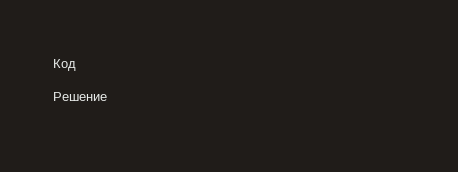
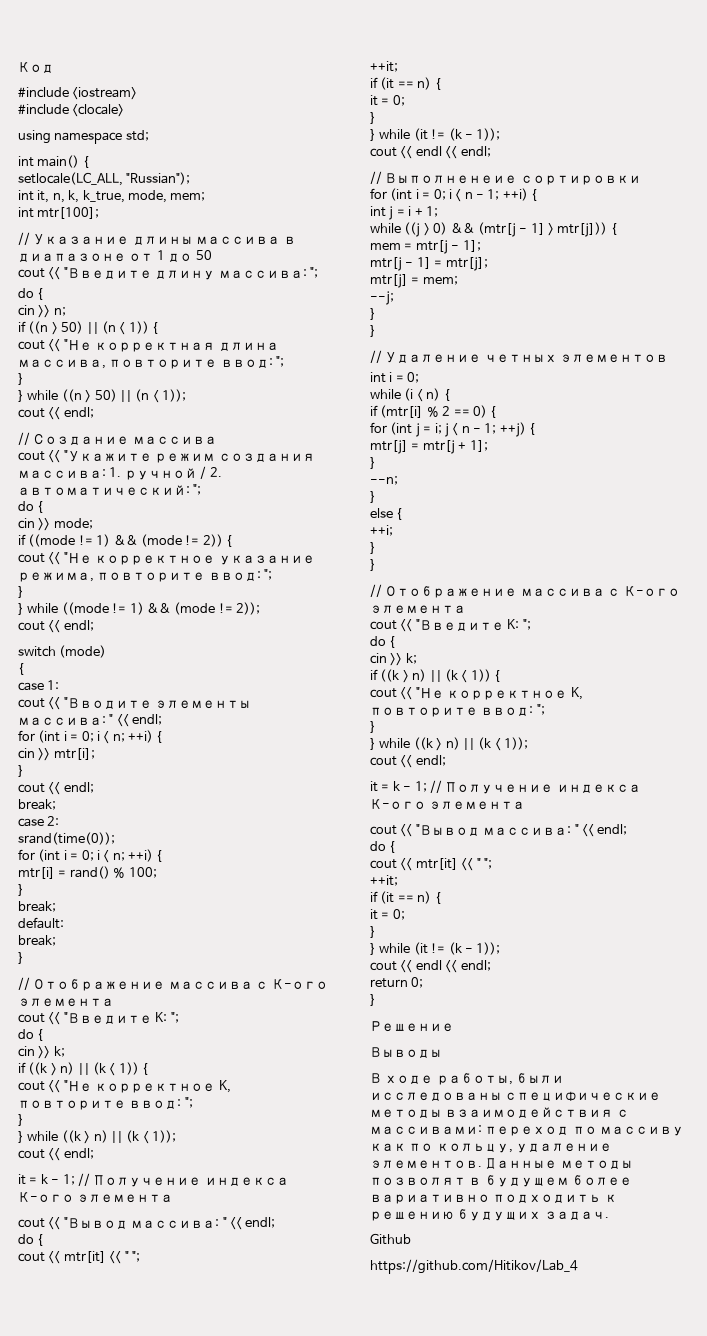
[53,92,107,101] Решение -> [18,87,138,100] [18,104,125,117] [18,130,149,144] [18,155,89,168] [18,172,191,186] [18,190,206,203] [18,207,100,219] [18,232,296,245] [18,250,212,262] [18,267,318,280] [18,288,44,300] [18,305,66,318] [18,321,158,335] [18,339,279,352] [18,356,285,369] [18,373,24,385] [18,389,186,403] [18,407,94,420] [18,432,217,445] [18,450,315,463] [18,466,222,480] [18,484,202,496] [18,501,44,513] [18,518,93,531] [18,534,232,547] [18,552,315,565] [18,569,273,582] [18,586,24,598] [18,602,260,615] [18,620,94,633] [18,645,107,658] [18,663,24,675] [18,680,60,691] [18,697,252,710] [18,714,163,727] [18,730,163,744] [18,748,95,761] [18,765,24,777] [18,782,94,795] [18,799,56,810] [18,816,60,827] [18,832,115,845] [18,849,163,863] [18,866,157,879] [18,884,24,896] [18,901,56,912] [18,917,64,929] [18,935,56,946] [18,952,24,964] [18,977,328,991] [18,998,114,1007] [18,1012,179,1025] [18,1029,44,1041] [18,1046,65,1059] [18,1062,148,1076] [18,1080,231,1093] [18,1097,193,1110] [18,1114,24,1126] [18,1130,176,1144] [18,1148,94,1161] [18,1173,289,1187] [18,1192,174,1203] [18,1217,276,1230] [18,1234,44,1246] [18,1251,140,1264] [370,61,398,72] [370,77,441,90] [370,95,405,106] [370,112,376,124] [370,128,501,141] [370,146,491,159] [370,171,641,185] [370,188,538,202] [370,206,438,220] [370,222,617,237] [370,240,481,254] [370,257,488,271] [370,274,458,288] [370,291,394,305] [370,308,376,320] [370,325,376,337] [370,350,669,363] [370,372,420,383] [370,388,450,402] [370,405,497,418] [370,422,536,437] [370,440,488,454] [370,457,376,469] [370,476,398,485] [370,491,376,503] [370,508,403,520] [370,525,393,536] [370,542,376,554] [370,559,376,571] [370,584,680,598] [370,605,466,614] [370,619,531,632] [370,636,396,648] [370,653,417,666] [370,669,500,683] [370,687,583,700] [370,704,545,717] [370,721,376,733] [370,737,528,751] [370,755,446,768] [370,780,641,794] [370,799,526,810] [370,824,628,837] [370,841,396,853] [370,858,492,871] [370,875,398,886] [370,891,441,904] [370,909,405,920] [370,926,376,938] [370,942,501,955] [370,960,491,973] [370,977,424,988] [370,994,376,1006] [370,1021,454,1032] [370,1047,442,1058] [370,1073,565,1085] [370,1091,662,1101] [370,1107,629,1118] [370,1125,685,1136] [370,1143,613,1153] [370,1158,633,1169] [370,1175,633,1187] [370,1194,617,1204] [370,1209,609,1221] [370,1233,411,1245] [370,1259,578,1274] #include <iostream> // #include <clocale> // using namespace std; // int main() { // setlocale(LC_ALL, "Russian"); // int it, n, k, k_true, mode, mem; // int mtr[100]; // // Указание длины массива в диапазоне от 1 до 50 // cout << "Введите длину массива: "; // do { // cin >> n; // if ((n > 50) || (n < 1)) { // cout << "Не корректная длина массива, повторите ввод: "; // } // } while ((n > 50) || (n < 1)); // cout << endl; // // Создание массива // cout << "Укажите режим создания массива: 1. ручной / 2. автоматический: "; // do { // cin >> mode; // if ((mode != 1) && (mode != 2)) { // cout << "Не корректное указание режима, повторите ввод: "; // } // } while ((mode != 1) && (mode != 2)); // cout << endl; // switch (mode) // { // case 1: // cout << "Вводите элементы массива: " << endl; // for (int i = 0; i < n; ++i) { // cin >> mtr[i]; // } // cout << endl; // break; // case 2: // srand(time(0)); // for (int i = 0; i < n; ++i) { // mtr[i] = rand() % 100; // } // break; // default: // break; // } // // Отображение массива с К-ого элемента // cout << "Введите K: "; // do { // cin >> k; // if ((k > n) || (k < 1)) { // cout << "Не корректное K, повторите ввод: "; // } // } while ((k > n) || (k < 1)); // cout << endl; // it = k - 1; // Получение индекса К-ого элемента // cout << "Вывод массива: " << endl; // do { // cout << mtr[it] << " "; // ++it; // if (it == n) { // it = 0; // } // } while (it != (k - 1)); // cout << endl << endl; // // Выполненеие сортировки // for (int i = 0; i < n - 1; ++i) { // int j = i + 1; // while ((j > 0) && (mtr[j - 1] > mtr[j])) { // mem = mtr[j - 1]; // mtr[j - 1] = mtr[j]; // mtr[j] = mem; // --j; // } // } // // Удаление четных элементов // int i = 0; // while (i < n) { // if (mtr[i] % 2 == 0) { // for (int j = i; j < n - 1; ++j) { // mtr[j] = mtr[j + 1]; // } // --n; // } // else { // ++i; // } // } // // Отображение массива с К-ого элемента // cout << "Введите K: "; // do { // cin >> k; // if ((k > n) || (k < 1)) { // cout << "Не корректное K, повторите ввод: "; // } // } while ((k > n) || (k < 1)); // cout << endl; // it = k - 1; // Получение индекса К-ого элемента // cout << "Вывод массива: " << endl; // do { // cout << mtr[it] << " "; // ++it; // if (it == n) { // it = 0; // } // } while (it != (k - 1)); // cout << endl << endl; // return 0; // } // Решение // Выводы // В ходе работы, были исследованы специфические методы взаимодействия с массивами: переход по массиву как по кольцу, удаление элементов. Данные методы позволят в будущем более вариативно подходить к решению будущих задач. // Github // https://github.com/Hitikov/Lab_4

